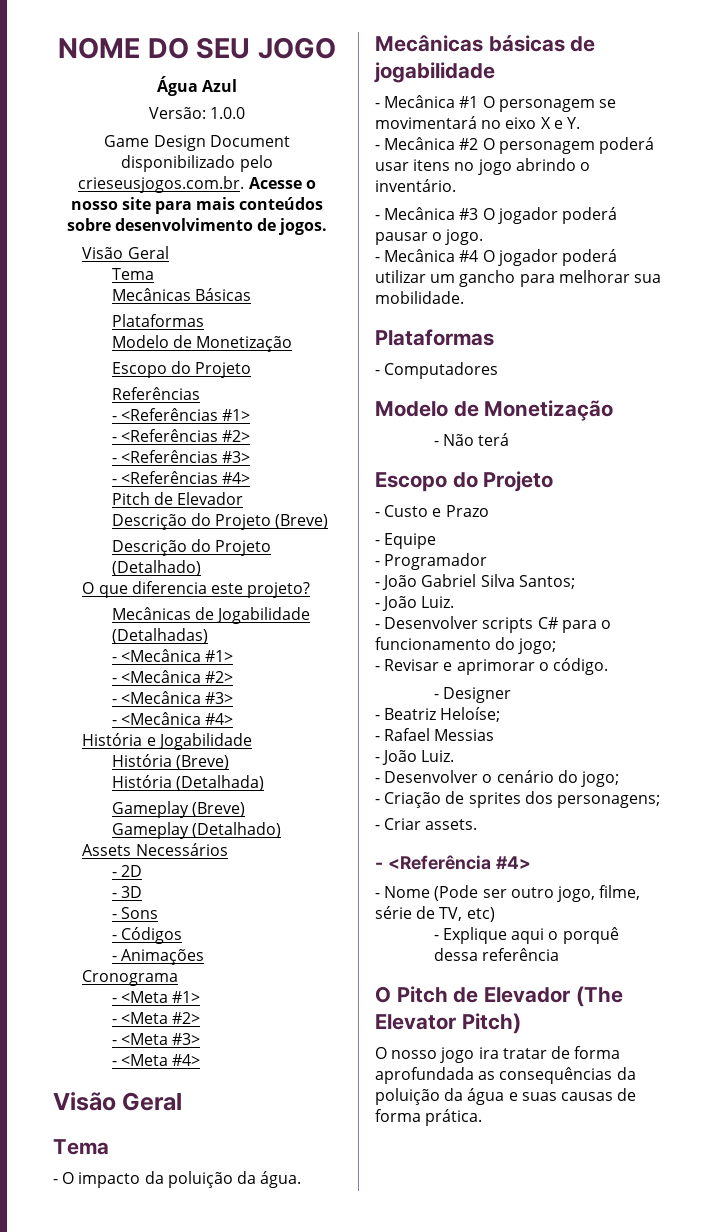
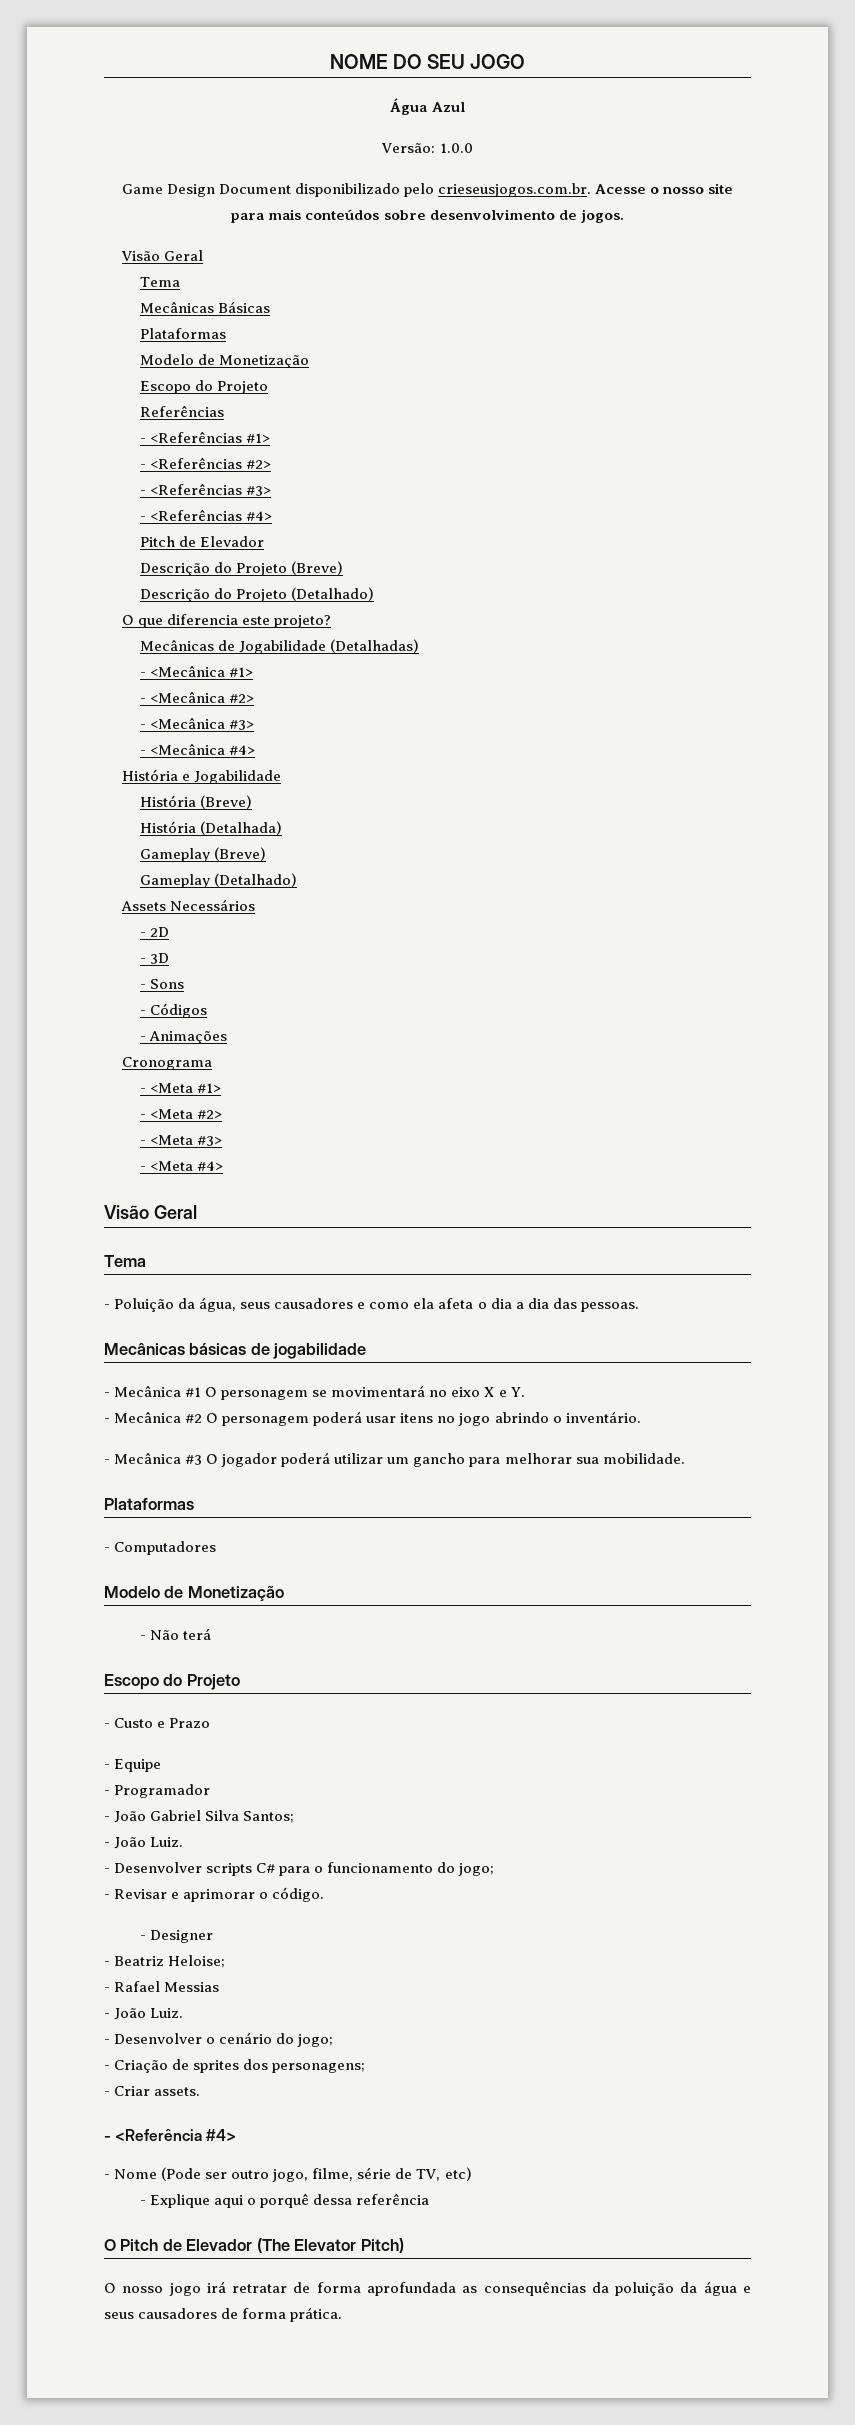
[62,1171,302,1188] O impacto da poluição da água. -> [114,1297,639,1312] Poluição da água, seus causadores e como ela afeta o dia a dia das pessoas.
[375,229,484,245] [375,249,617,266] pausar o jogo. // - Mecânica #4 O jogador poderá -> (331, 1459) none
[440,707,501,722] Heloíse; -> [168,1955,226,1968] Heloise;
[478,1047,547,1059] ira tratar -> [206,2281,288,2293] irá retratar
[521,1092,613,1101] suas causas -> [104,2308,218,2319] seus causadores

